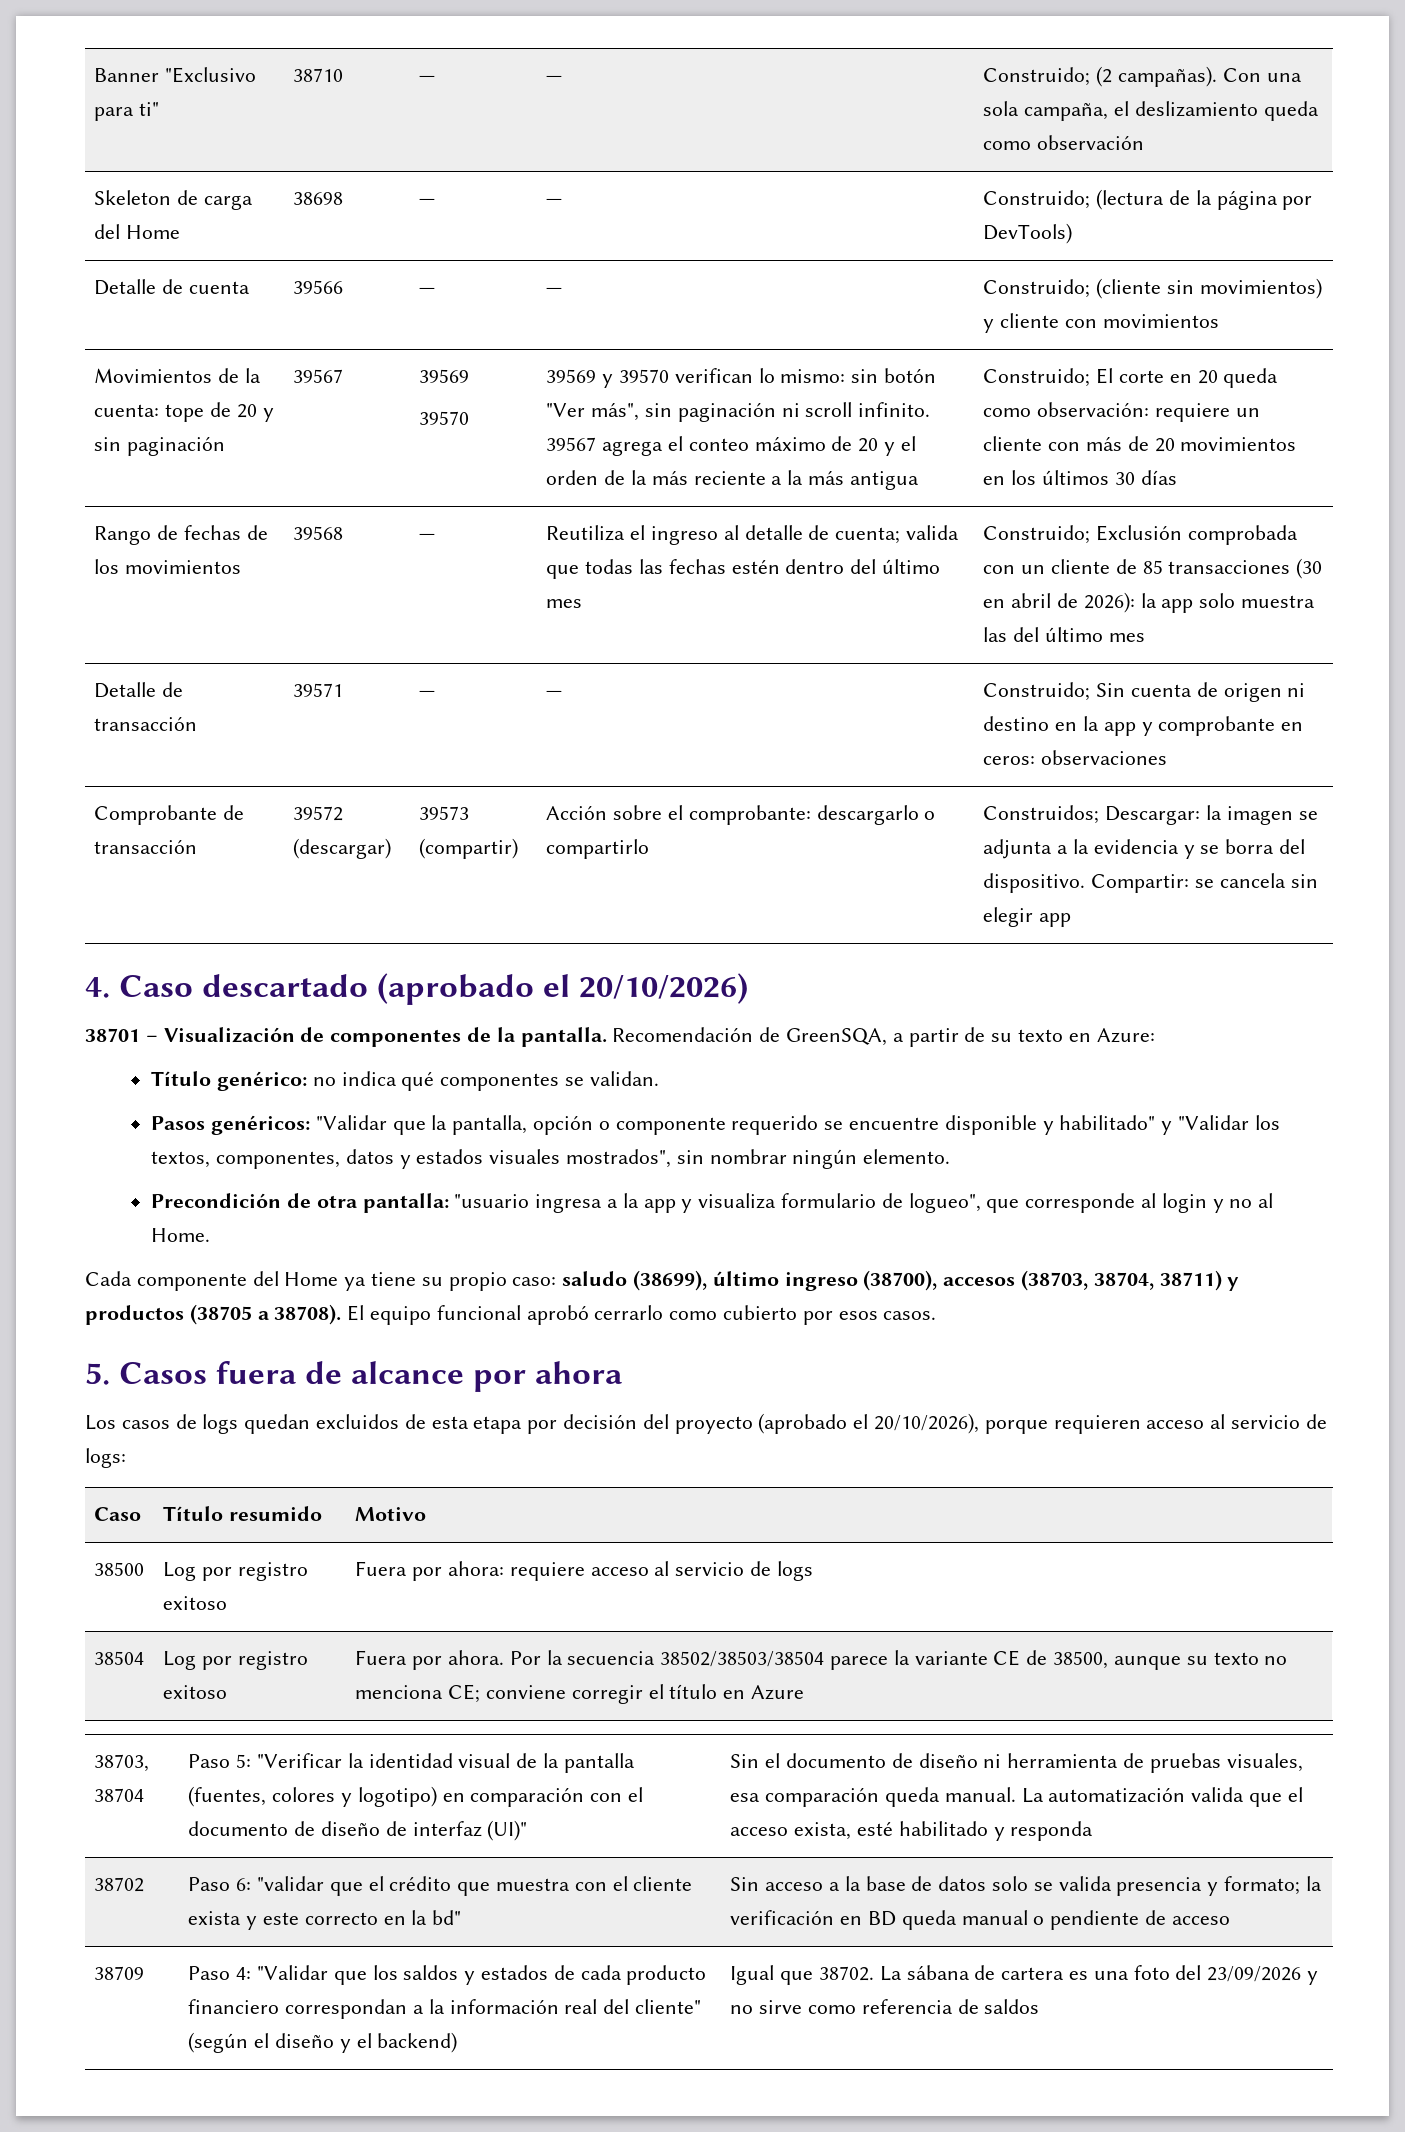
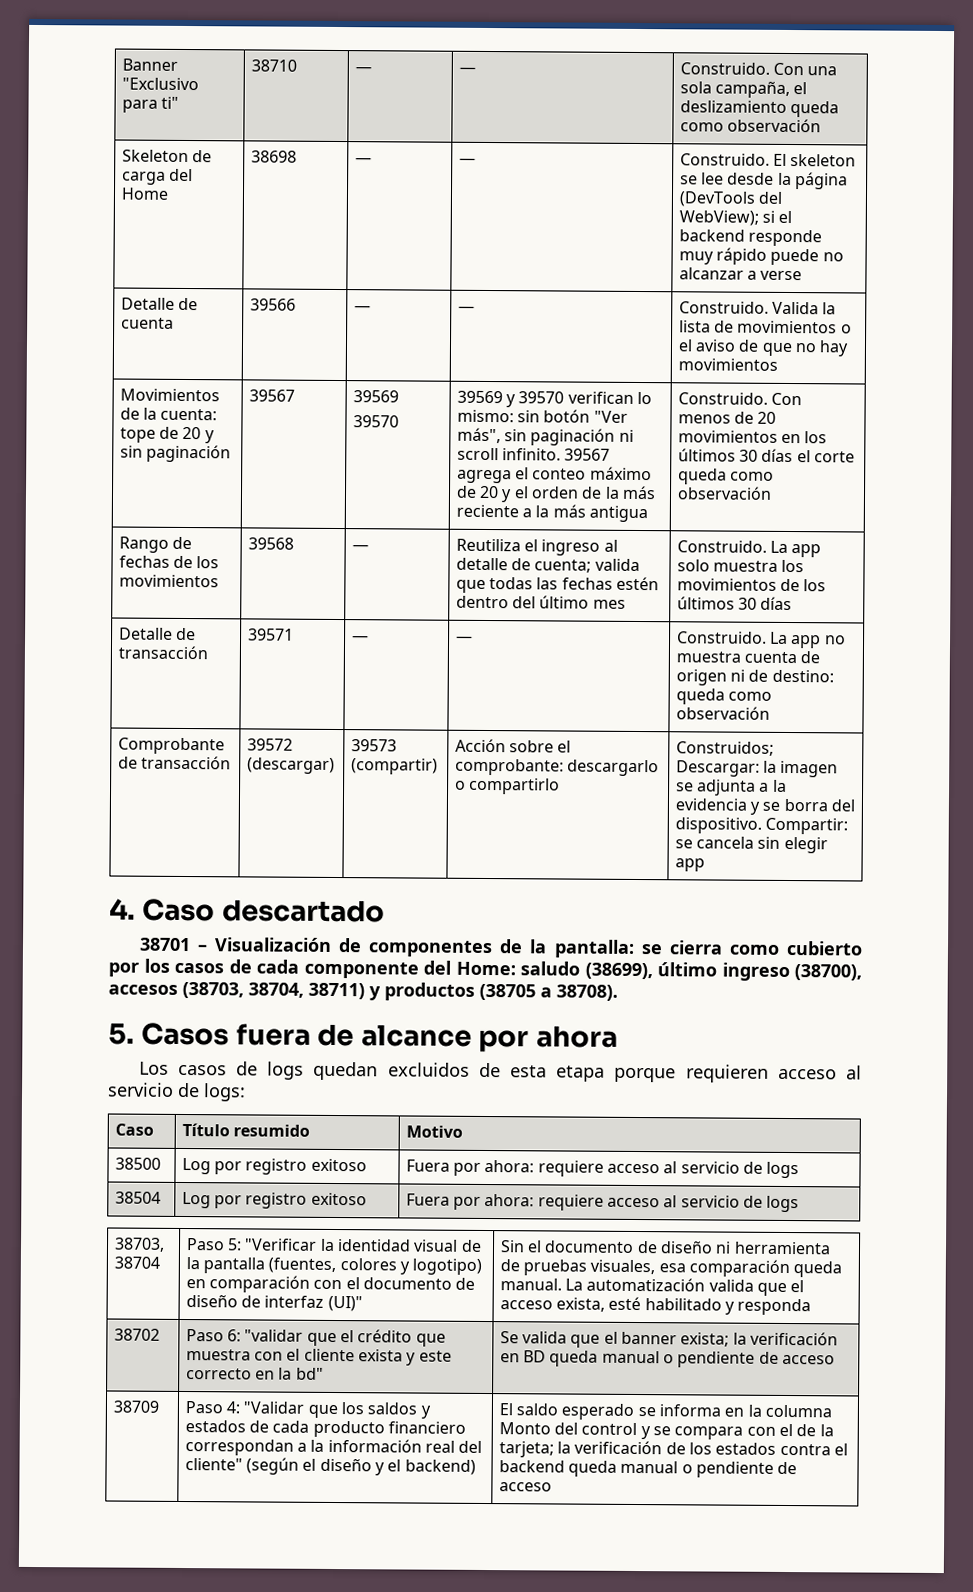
[983,66,1218,87] Construido; (2 campañas). -> [679,62,770,75] Construido.
[983,189,1313,210] [983,223,1073,244] Construido; (lectura de la página por DevTools) -> [679,153,857,167] [679,172,849,190] [678,191,784,207] [678,210,793,226] [678,229,823,247] [678,247,844,266] [678,267,803,281] Construido. El skeleton se lee desde la página (DevTools del WebView); si el backend responde muy rápido puede no alcanzar a verse
[983,278,1322,299] [983,313,1098,333] Construido; (cliente sin movimientos) y cliente con -> [678,301,837,315] [678,320,852,334] [677,339,850,357] Construido. Valida la lista de movimientos o el aviso de que no hay
[983,368,1279,388] [983,402,1260,422] [983,436,1123,451] Construido; El corte en 20 queda como observación: requiere un cliente con más -> [677,392,803,406] [677,414,731,424] Construido. Con menos
(1177, 477) none -> [796,450,856,463] [677,468,775,485] [676,486,772,500] el corte queda como observación
[983,525,1299,545] [983,558,1323,579] [983,592,1316,613] [983,627,1145,642] Construido; Exclusión comprobada con un cliente de 85 transacciones (30 en abril de 2026): la app solo muestra las del último mes -> [676,540,822,558] [676,559,805,573] [676,578,827,592] [676,596,793,611] Construido. La app solo muestra los movimientos de los últimos 30 días
[983,682,1306,702] [983,716,1304,736] [983,750,1168,765] Construido; Sin cuenta de origen ni destino en la app y comprobante en ceros: observaciones -> [676,631,846,649] [675,651,821,664] [675,669,834,686] [675,688,773,705] [675,706,770,720] Construido. La app no muestra cuenta de origen ni de destino: queda como observación
[377,973,749,1005] (aprobado el 20/10/2026) -> (385, 911) none
[520,1027,1155,1047] [151,1071,659,1091] [151,1115,1280,1135] [151,1149,951,1169] [151,1193,1274,1213] [151,1228,211,1242] [85,1271,557,1291] pantalla. Recomendación de GreenSQA, a partir de su texto en Azure: // Título genérico: no indica qué componentes se validan. // Pasos genéricos: "Validar que la pantalla, opción o componente requerido se encuentre disponible y habilitado" y "Validar los textos, componentes, datos y estados visuales mostrados", sin nombrar ningún elemento. // Precondición de otra pantalla: "usuario ingresa a la app y visualiza formulario de logueo", que corresponde al login y no al Home. // Cada componente del Home ya tiene su propio caso: -> [553,939,864,958] [108,958,516,979] pantalla: se cierra como cubierto por los casos de cada componente del Home:
[347,1305,937,1325] El equipo funcional aprobó cerrarlo como cubierto por esos casos. -> (618, 992) none
[527,1413,980,1434] por decisión del proyecto (aprobado el 20/10/2026), -> (606, 1073) none
[448,1650,1288,1670] [355,1684,805,1704] ahora. Por la secuencia 38502/38503/38504 parece la variante CE de 38500, aunque su texto no menciona CE; conviene corregir el título en Azure -> [484,1193,800,1213] ahora: requiere acceso al servicio de logs
[730,1876,1301,1896] Sin acceso a la base de datos solo se valida presencia y formato; -> [499,1331,730,1348] Se valida que el banner exista;
[730,1965,1319,1985] [730,1999,1040,2014] Igual que 38702. La sábana de cartera es una foto del 23/09/2026 y no sirve como referencia de saldos -> [498,1403,832,1420] [498,1422,834,1440] [498,1440,848,1458] [498,1460,798,1478] [498,1482,552,1492] El saldo esperado se informa en la columna Monto del control y se compara con el de la tarjeta; la verificación de los estados contra el backend queda manual o pendiente de acceso

